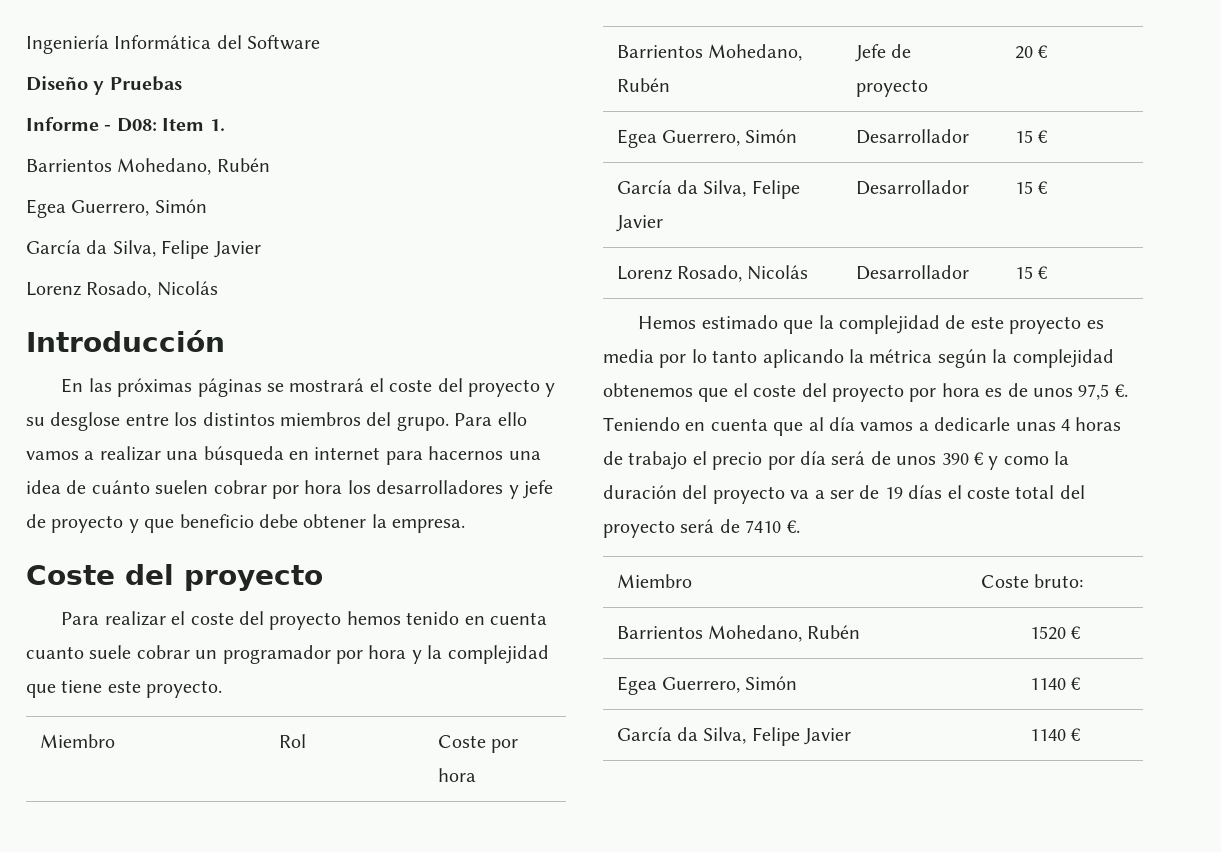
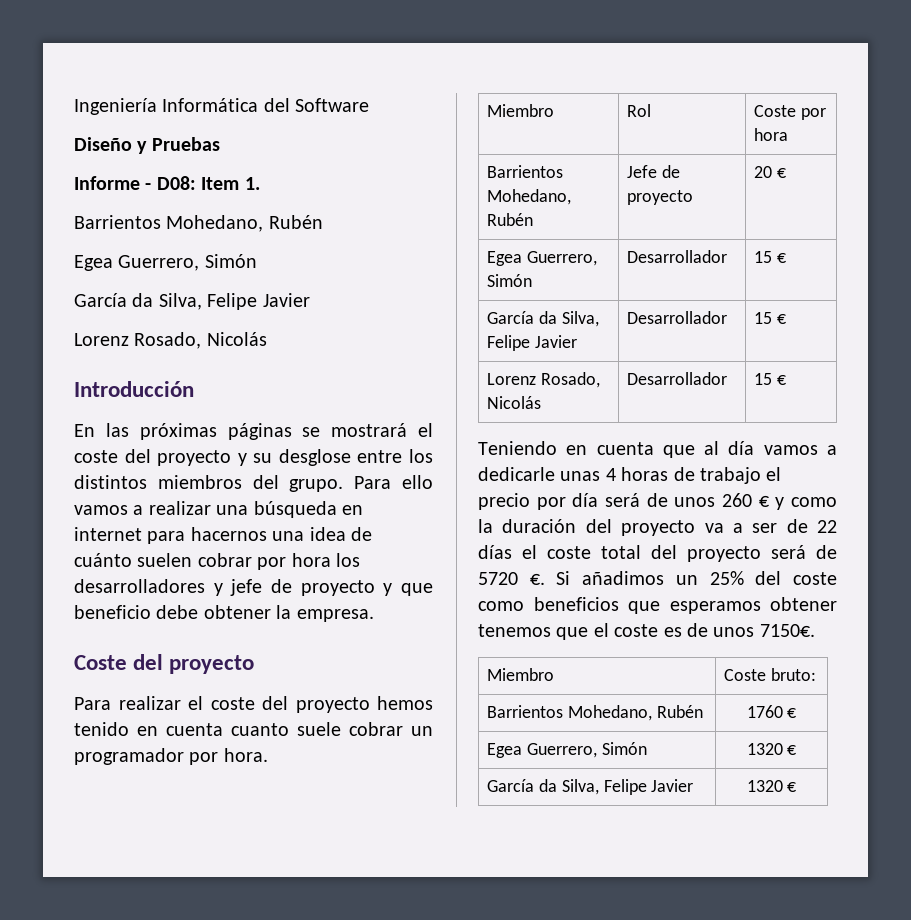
[368,645,549,664] [26,680,223,698] hora y la complejidad que tiene este proyecto. -> [223,748,268,762] hora.
[638,315,1104,334] [603,349,1114,368] [603,383,1128,402] Hemos estimado que la complejidad de este proyecto es media por lo tanto aplicando la métrica según la complejidad obtenemos que el coste del proyecto por hora es de unos 97,5 €. -> (786, 379) none
[941,453,969,465] 390 -> [722,493,752,507] 260
[884,487,903,499] 19 -> [817,520,837,533] 22
[745,520,800,533] 7410 €. -> [478,571,837,585] [478,597,837,614] [478,623,815,640] 5720 €. Si añadimos un 25% del coste como beneficios que esperamos obtener tenemos que el coste es de unos 7150€.
[1029,626,1081,640] [616,676,798,695] [1029,677,1081,690] [616,727,852,746] [1029,729,1066,741] 1520 € // Egea Guerrero, Simón | 1140 € // García da Silva, Felipe Javier | 1140 -> [746,705,797,718] [486,742,647,758] [746,743,797,755] [486,779,694,795] [746,780,783,792] 1760 € // Egea Guerrero, Simón | 1320 € // García da Silva, Felipe Javier | 1320

